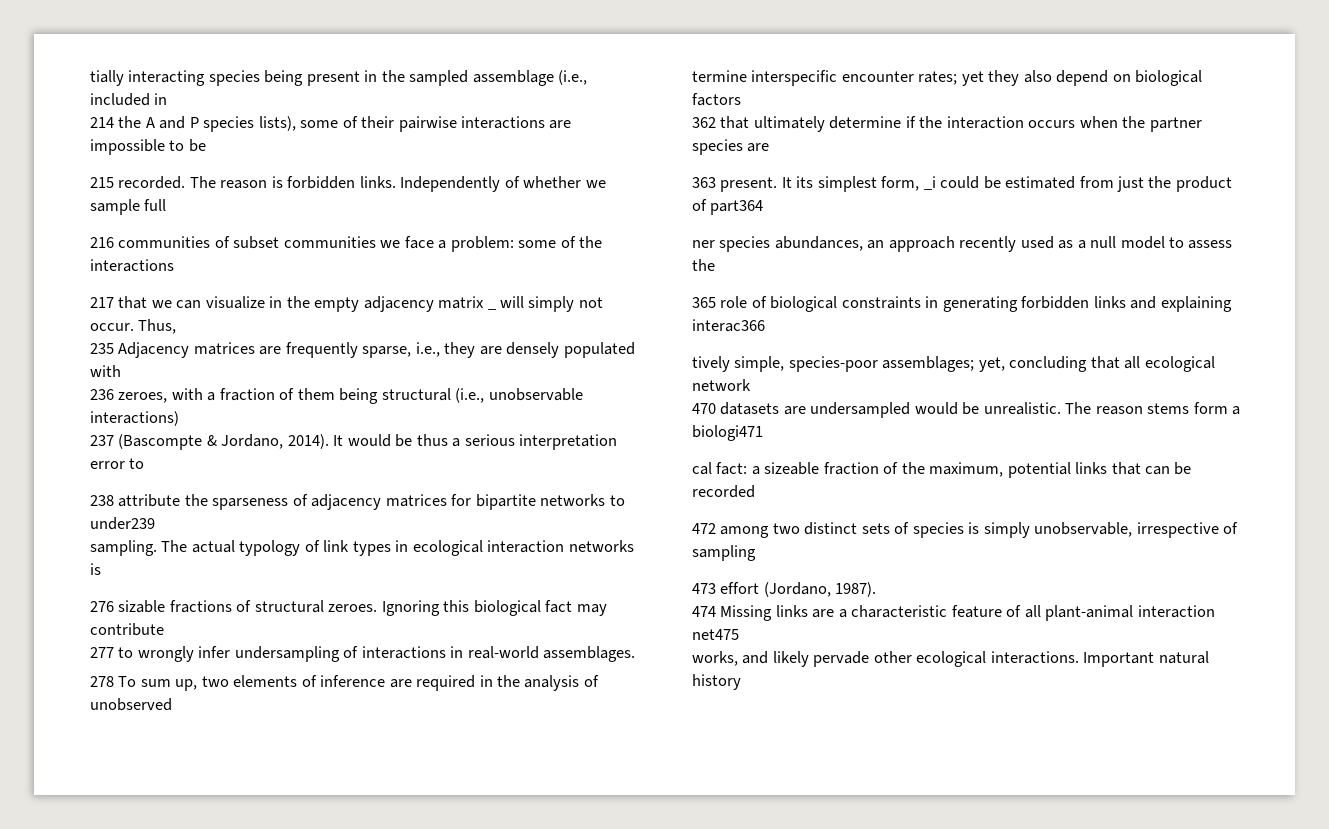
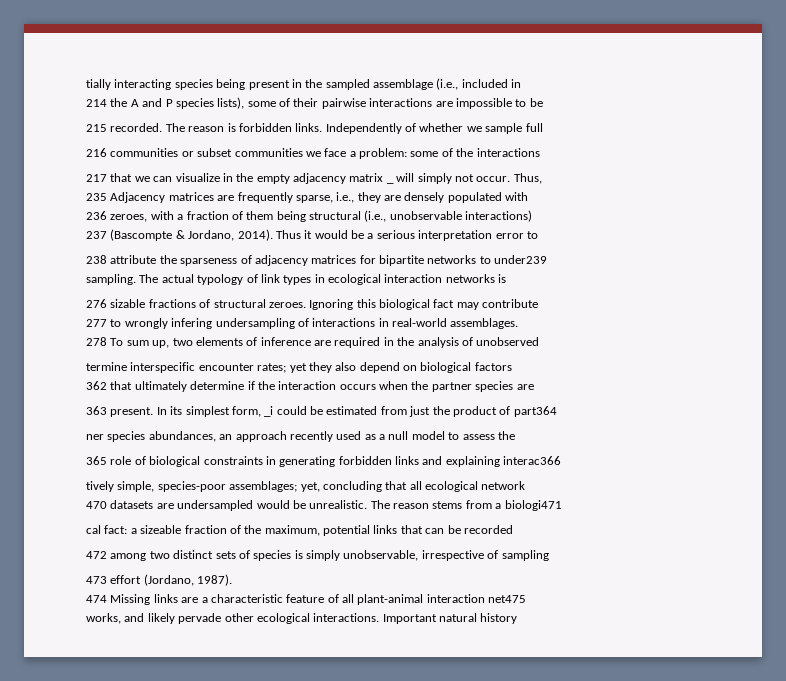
[214,236,230,248] of -> [181,151,194,157] or
[333,434,448,447] It would be thus -> [275,230,364,239] Thus it would be
[198,646,231,658] infer -> [171,318,213,329] infering
[781,177,792,188] It -> [156,407,167,415] In
[1193,402,1228,414] form -> [465,500,492,509] from

